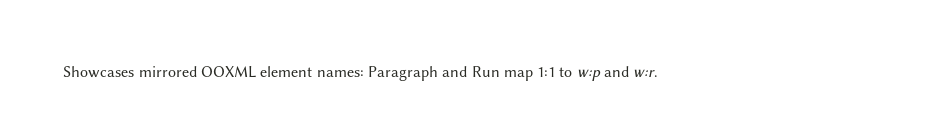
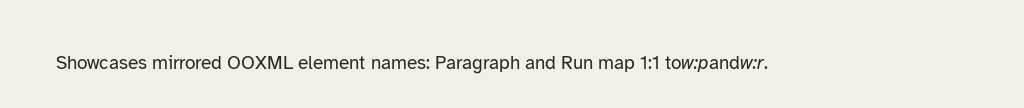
[559,66,659,81] to w:p and w:r. -> [665,56,769,72] tow:pandw:r.

